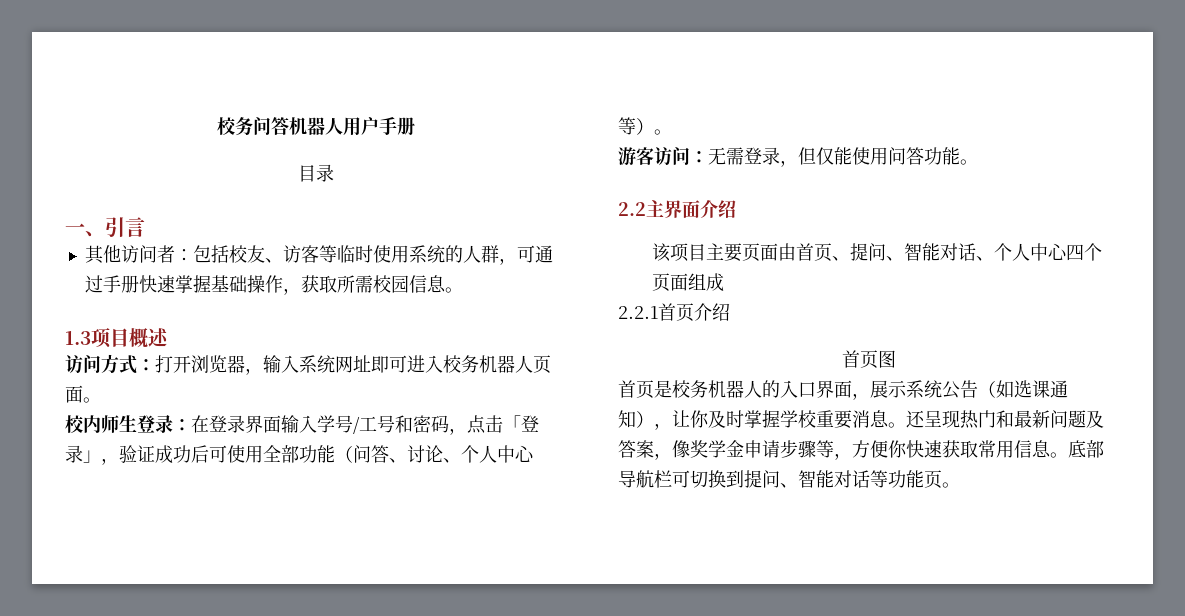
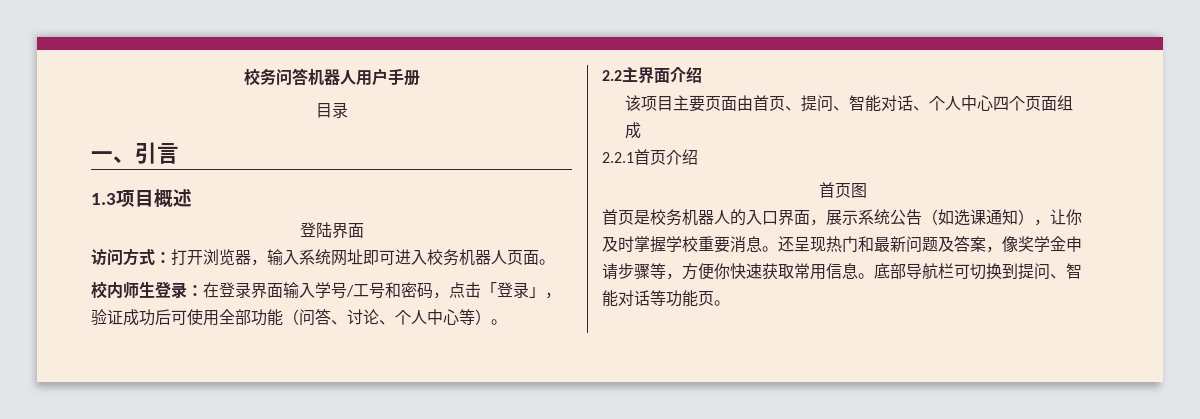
[84,245,553,265] [84,275,463,295] // 其他访问者：包括校友、访客等临时使用系统的人群，可通过手册快速掌握基础操作，获取所需校园信息。 -> (179, 153) none
(169, 337) none -> [299,222,364,238] // 登陆界面
[618,147,978,167] // 游客访问：无需登录，但仅能使用问答功能。 -> (507, 322) none

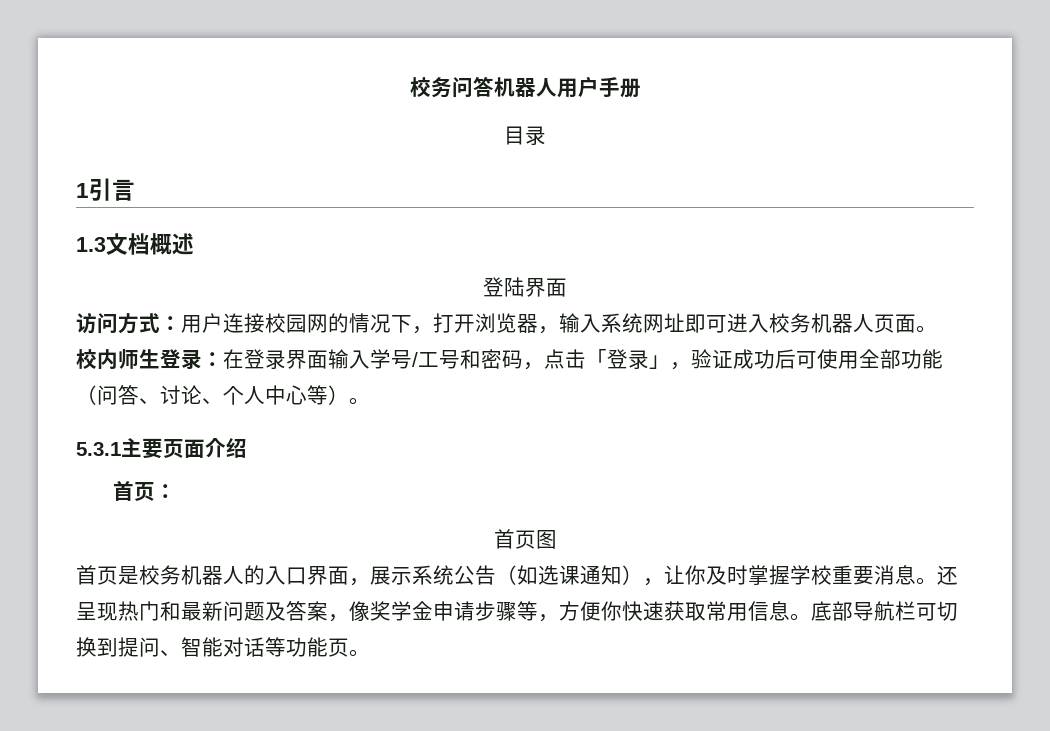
[91,151,135,163] 一、 -> [76,183,89,198] 1
[116,190,154,207] 项目 -> [106,233,150,255] 文档
(171, 257) none -> [181,313,433,334] 用户连接校园网的情况下，
[602,66,654,84] 2.2主界 -> [76,438,184,459] 5.3.1主要页
[624,95,1073,112] [624,122,641,139] [602,149,698,165] 该项目主要页面由首页、提问、智能对话、个人中心四个页面组成 // 2.2.1首页介绍 -> [112,481,176,501] 首页：

